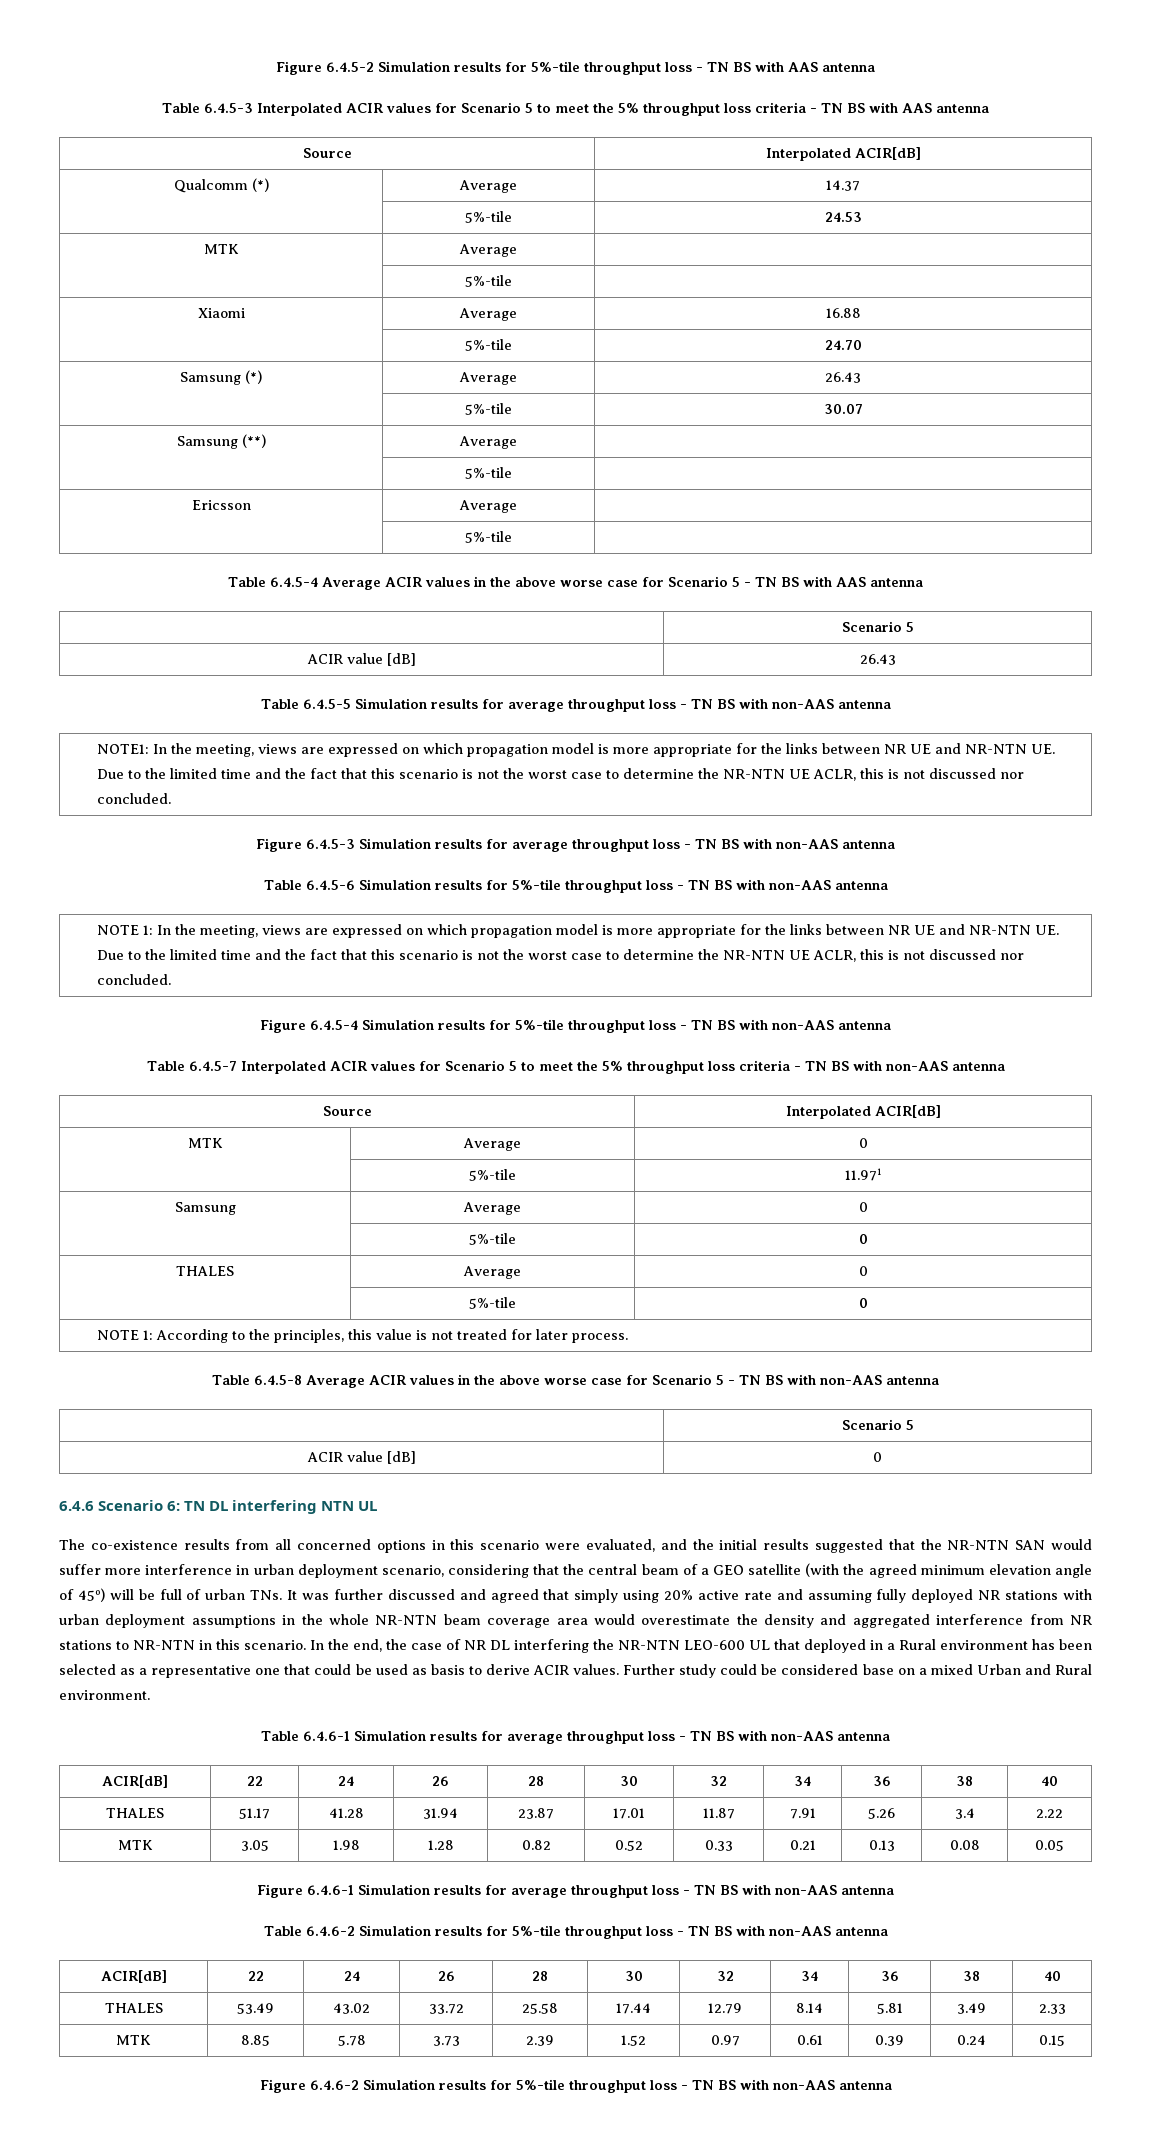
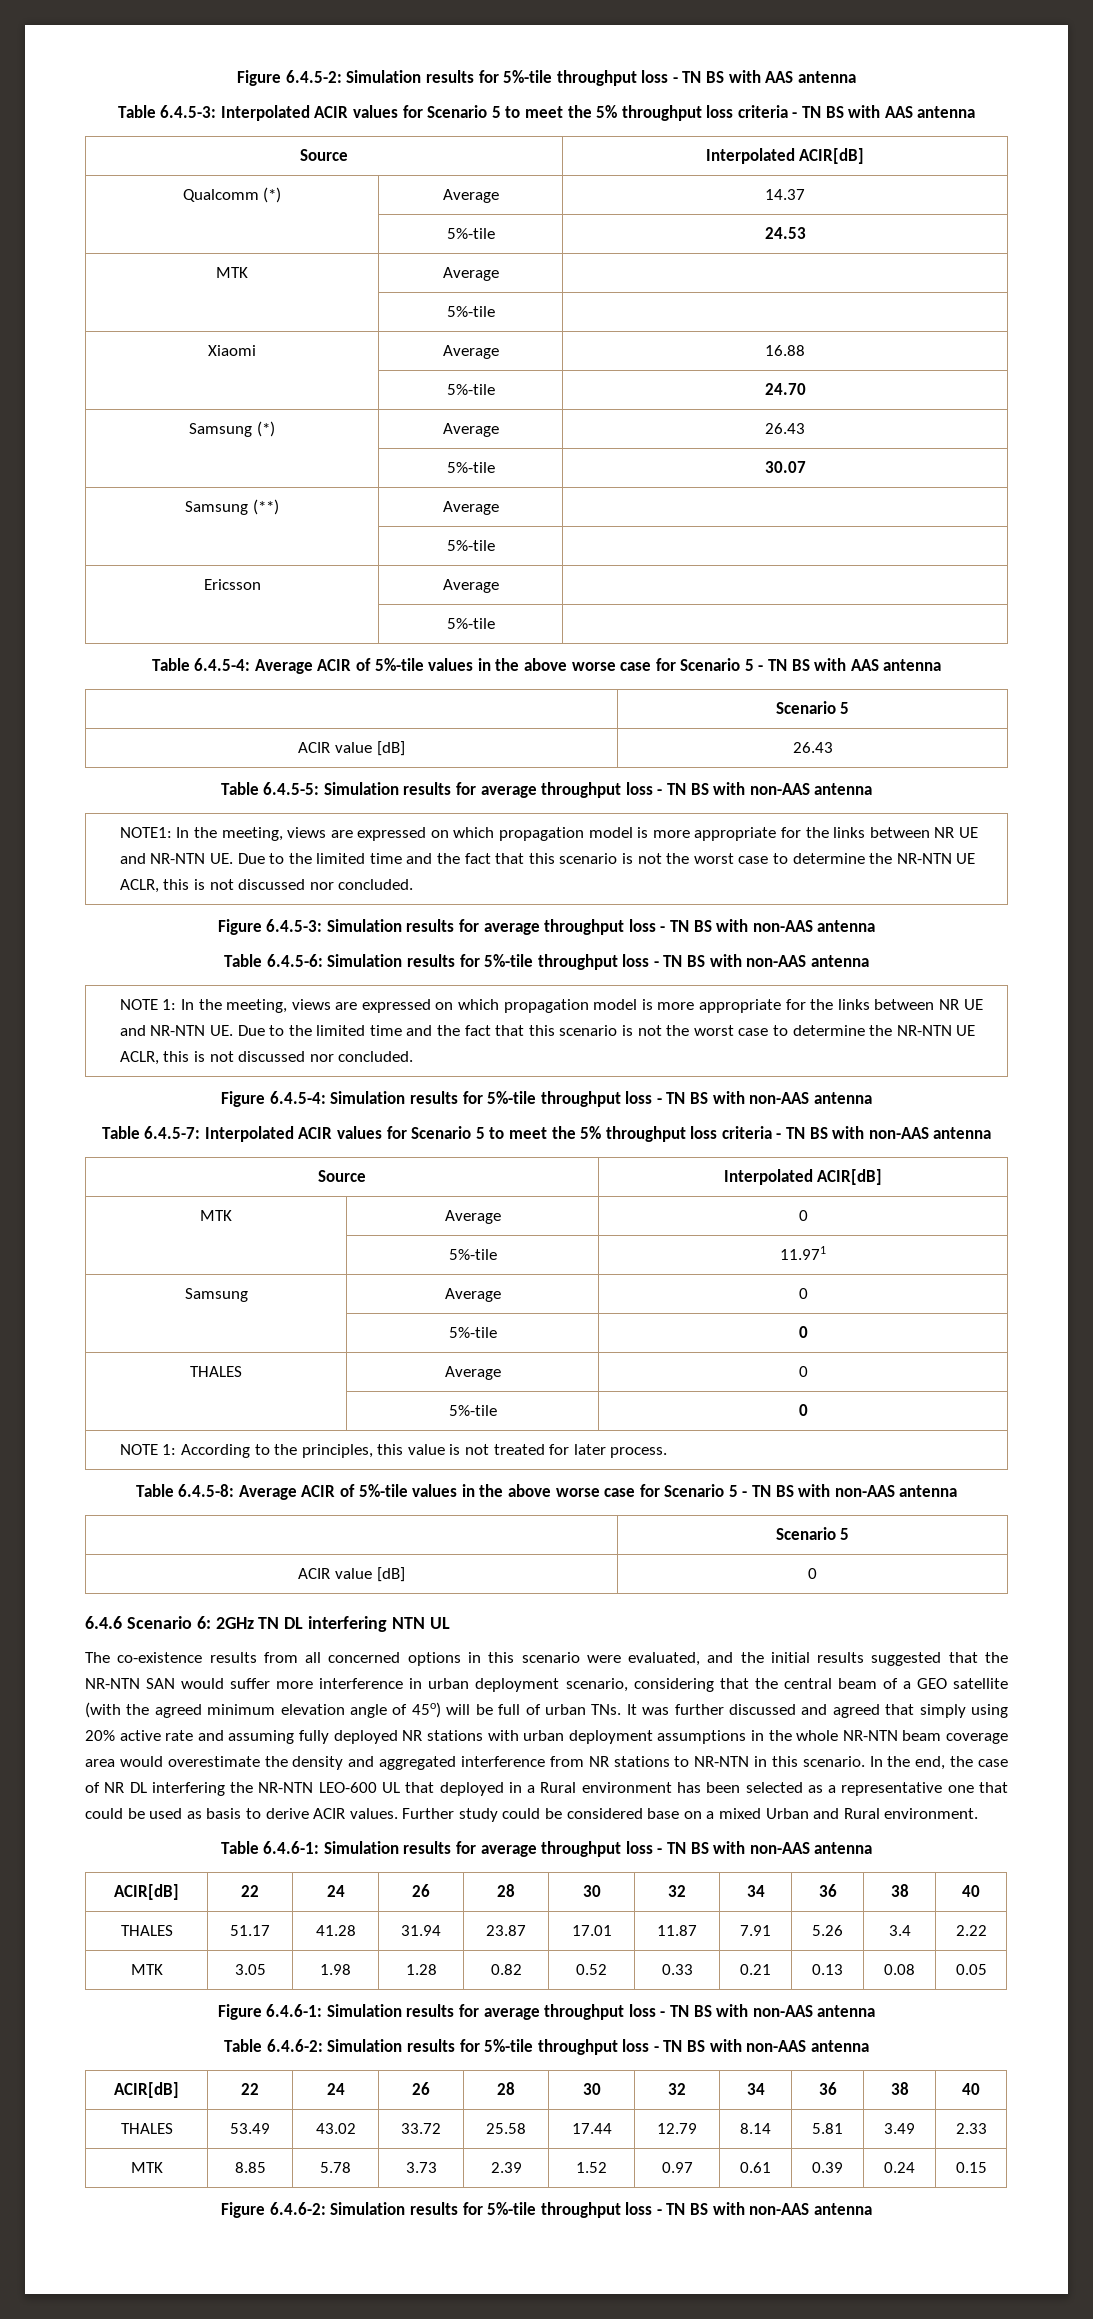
[276,61,374,75] Figure 6.4.5-2 -> [237,70,342,86] Figure 6.4.5-2:
[203,103,253,113] 6.4.5-3 -> [160,105,217,118] 6.4.5-3:
[269,577,423,590] 6.4.5-4 Average ACIR -> [194,658,424,674] 6.4.5-4: Average ACIR of 5%-tile
[302,699,351,709] 6.4.5-5 -> [263,782,320,795] 6.4.5-5:
[306,839,355,849] 6.4.5-3 -> [266,919,323,932] 6.4.5-3:
[305,880,355,890] 6.4.5-6 -> [266,954,323,967] 6.4.5-6:
[310,1020,358,1030] 6.4.5-4 -> [269,1091,326,1104] 6.4.5-4:
[188,1061,237,1071] 6.4.5-7 -> [144,1126,201,1139] 6.4.5-7:
[253,1375,407,1388] 6.4.5-8 Average ACIR -> [178,1484,408,1500] 6.4.5-8: Average ACIR of 5%-tile
(181, 1506) none -> [215,1617,254,1629] 2GHz
[302,1731,350,1741] 6.4.6-1 -> [263,1841,320,1854] 6.4.6-1:
[307,1885,354,1895] 6.4.6-1 -> [266,2004,323,2017] 6.4.6-1:
[305,1926,355,1936] 6.4.6-2 -> [266,2039,323,2052] 6.4.6-2:
[309,2080,359,2090] 6.4.6-2 -> [269,2202,326,2215] 6.4.6-2:

